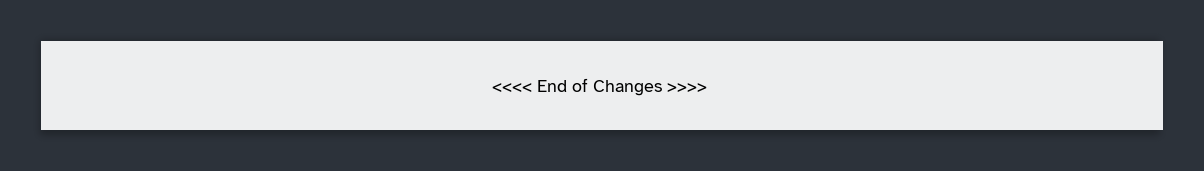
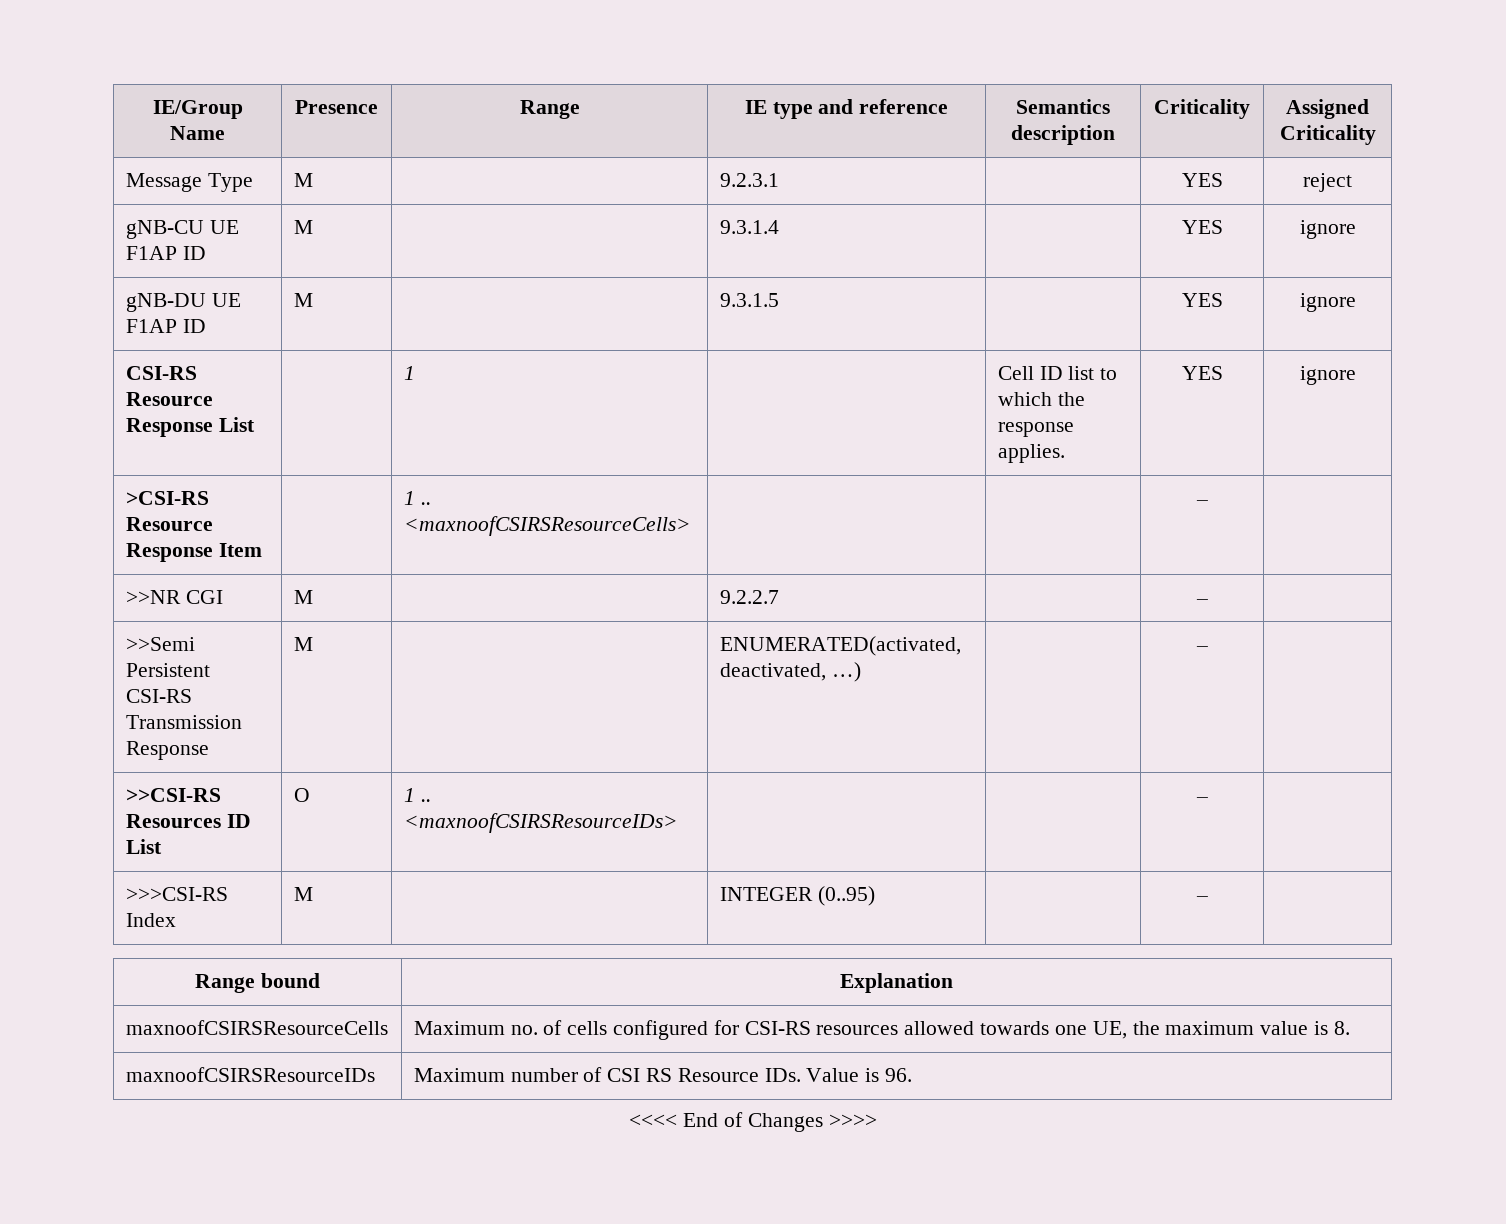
(491, 87) none -> [152,100,243,119] [170,126,225,140] [295,100,378,114] [519,100,580,119] [744,99,949,119] [1016,99,1110,114] [1011,125,1115,145] [1154,99,1250,119] [1286,99,1369,119] [1279,125,1376,145] [125,173,253,192] [293,173,313,187] [719,173,779,187] [1181,173,1223,187] [1303,173,1352,192] [125,220,239,239] [125,246,206,260] [293,220,313,234] [719,220,779,234] [1181,220,1223,234] [1299,220,1356,239] [125,293,241,312] [125,319,206,333] [293,293,313,307] [719,293,779,307] [1181,293,1223,307] [1299,293,1356,312] [125,366,197,380] [125,392,213,406] [125,417,255,437] [403,366,415,380] [997,366,1118,380] [997,392,1085,406] [997,422,1074,437] [997,444,1065,463] [1181,366,1223,380] [1299,366,1356,385] [125,491,209,505] [125,517,213,531] [125,543,262,562] [403,491,431,505] [403,516,691,536] [1195,500,1208,505] [125,590,223,604] [293,590,313,604] [719,590,779,604] [1195,599,1208,604] [125,637,195,651] [125,663,210,677] [125,689,192,703] [125,715,242,729] [125,741,209,760] [293,637,313,651] [719,636,961,656] [719,662,861,682] [1195,646,1208,651] [125,788,221,802] [125,814,251,828] [125,839,162,854] [293,788,310,802] [403,788,431,802] [403,813,678,833] [1195,797,1208,802] [125,887,228,901] [125,913,176,927] [293,887,313,901] [719,886,875,906] [1195,896,1208,901] [195,973,320,993] [840,973,953,993] [125,1020,388,1035] [413,1020,1350,1040] [125,1067,375,1082] [413,1067,913,1082] IE/Group Name | Presence | Range | IE type and reference | Semantics description | Criticality | Assigned Criticality // Message Type | M | | 9.2.3.1 | | YES | reject // gNB-CU UE F1AP ID | M | | 9.3.1.4 | | YES | ignore // gNB-DU UE F1AP ID | M | | 9.3.1.5 | | YES | ignore // CSI-RS Resource Response List | | 1 | | Cell ID list to which the response applies. | YES | ignore // >CSI-RS Resource Response Item | | 1 .. <maxnoofCSIRSResourceCells> | | | – | // >>NR CGI | M | | 9.2.2.7 | | – | // >>Semi Persistent CSI-RS Transmission Response | M | | ENUMERATED(activated, deactivated, …) | | – | // >>CSI-RS Resources ID List | O | 1 .. <maxnoofCSIRSResourceIDs> | | | – | // >>>CSI-RS Index | M | | INTEGER (0..95) | | – | // Range bound | Explanation // maxnoofCSIRSResourceCells | Maximum no. of cells configured for CSI-RS resources allowed towards one UE, the maximum value is 8. // maxnoofCSIRSResourceIDs | Maximum number of CSI RS Resource IDs. Value is 96. //

